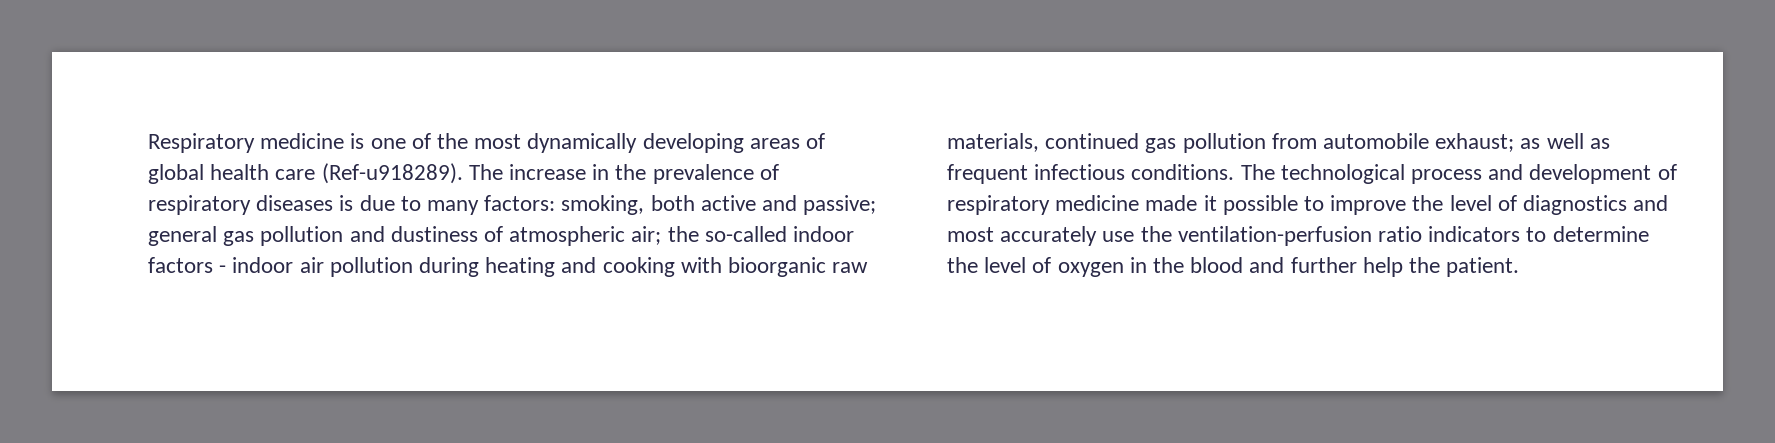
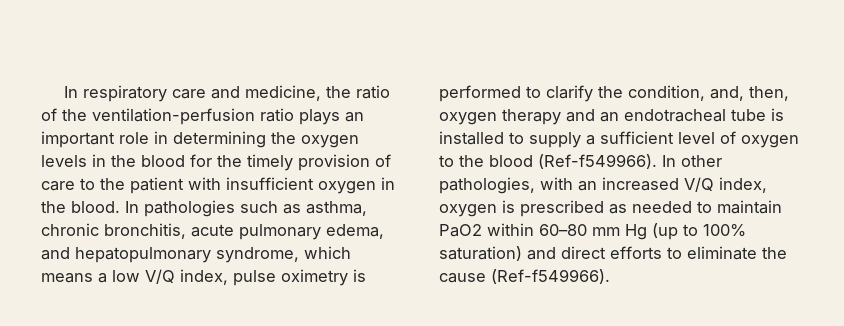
[148,133,826,153] [148,163,779,184] [148,195,877,215] [148,226,855,246] [148,257,869,277] [947,133,1610,153] [947,164,1677,184] [947,195,1669,215] [947,226,1649,246] [947,257,978,273] Respiratory medicine is one of the most dynamically developing areas of global health care (Ref-u918289). The increase in the prevalence of respiratory diseases is due to many factors: smoking, both active and passive; general gas pollution and dustiness of atmospheric air; the so-called indoor factors - indoor air pollution during heating and cooking with bioorganic raw materials, continued gas pollution from automobile exhaust; as well as frequent infectious conditions. The technological process and development of respiratory medicine made it possible to improve the level of diagnostics and most accurately use the ventilation-perfusion ratio indicators to determine the -> [63,85,390,102] [41,108,364,125] [41,131,359,148] [41,154,391,171] [41,177,395,194] [41,200,367,217] [41,223,384,240] [41,246,351,263] [41,269,366,286] [439,85,789,102] [439,108,784,125] [439,131,674,148] In respiratory care and medicine, the ratio of the ventilation-perfusion ratio plays an important role in determining the oxygen levels in the blood for the timely provision of care to the patient with insufficient oxygen in the blood. In pathologies such as asthma, chronic bronchitis, acute pulmonary edema, and hepatopulmonary syndrome, which means a low V/Q index, pulse oximetry is performed to clarify the condition, and, then, oxygen therapy and an endotracheal tube is installed to supply a sufficient
[1129,257,1520,277] in the blood and further help the patient. -> [439,154,722,169] [439,177,767,194] [439,200,782,217] [439,223,746,240] [439,246,787,261] [439,269,610,284] to the blood (Ref-f549966). In other pathologies, with an increased V/Q index, oxygen is prescribed as needed to maintain PaO2 within 60–80 mm Hg (up to 100% saturation) and direct efforts to eliminate the cause (Ref-f549966).

